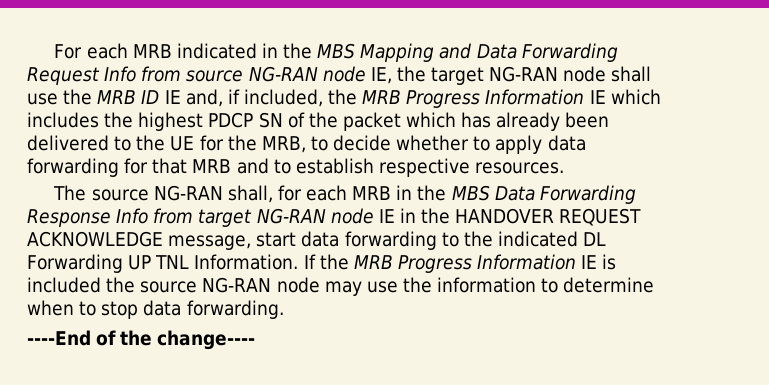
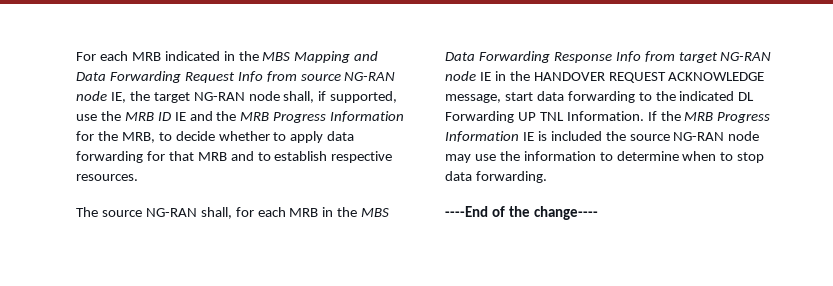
[611,66,652,82] shall -> [283,91,398,103] shall, if supported,
[185,89,661,108] [27,112,610,131] [27,135,195,151] and, if included, the MRB Progress Information IE which includes the highest PDCP SN of the packet which has already been delivered to the UE -> [189,111,405,123] and the MRB Progress Information

